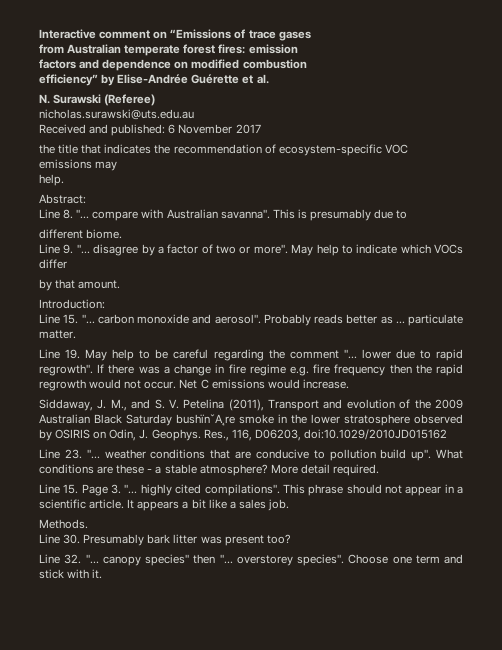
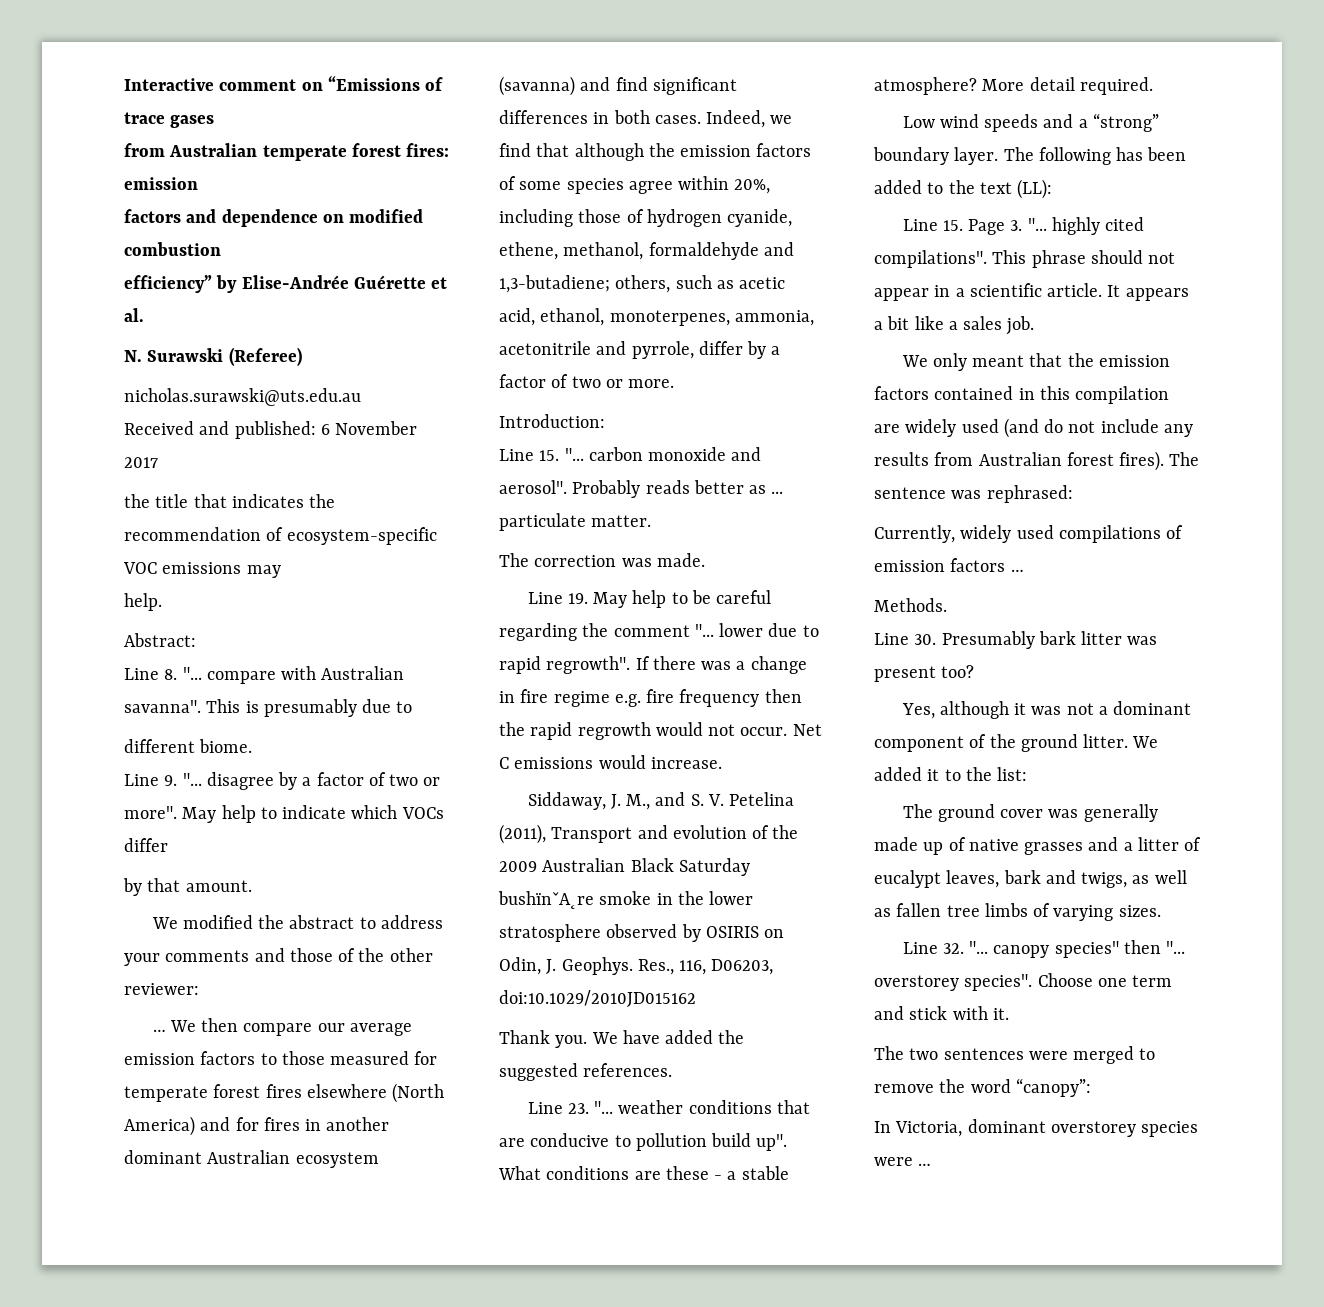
(121, 284) none -> [151,915,443,929] [124,948,433,966] [124,983,199,995] [152,1018,412,1036] [124,1051,438,1065] [124,1083,445,1103] [124,1116,390,1136] [124,1150,379,1168] [499,76,737,96] [499,110,793,128] [499,143,812,161] [499,176,771,194] [499,209,793,227] [499,242,794,260] [499,275,786,293] [499,308,814,326] [499,341,781,359] [499,374,675,388] // We modified the abstract to address your comments and those of the other reviewer: // … We then compare our average emission factors to those measured for temperate forest fires elsewhere (North America) and for fires in another dominant Australian ecosystem (savanna) and find significant differences in both cases. Indeed, we find that although the emission factors of some species agree within 20%, including those of hydrogen cyanide, ethene, methanol, formaldehyde and 1,3-butadiene; others, such as acetic acid, ethanol, monoterpenes, ammonia, acetonitrile and pyrrole, differ by a factor of two or more.
(76, 334) none -> [499,553,705,567] // The correction was made.
(447, 434) none -> [499,1030,745,1048] [499,1063,673,1081] // Thank you. We have added the suggested references.
(379, 470) none -> [902,113,1159,132] [873,147,1187,165] [874,179,1053,199] // Low wind speeds and a “strong” boundary layer. The following has been added to the text (LL):
(289, 505) none -> [901,353,1170,371] [874,386,1170,404] [874,418,1193,438] [874,451,1200,471] [874,485,1073,503] [874,525,1184,543] [874,558,1024,572] // We only meant that the emission factors contained in this compilation are widely used (and do not include any results from Australian forest fires). The sentence was rephrased: // Currently, widely used compilations of emission factors …
(291, 539) none -> [901,701,1192,719] [874,734,1159,752] [874,767,1028,781] [902,804,1158,822] [874,837,1202,855] [874,870,1187,888] [874,903,1161,921] // Yes, although it was not a dominant component of the ground litter. We added it to the list: // The ground cover was generally made up of native grasses and a litter of eucalypt leaves, bark and twigs, as well as fallen tree limbs of varying sizes.
(103, 574) none -> [874,1046,1156,1064] [874,1078,1091,1097] [874,1119,1199,1137] [874,1157,932,1166] // The two sentences were merged to remove the word “canopy”: // In Victoria, dominant overstorey species were …

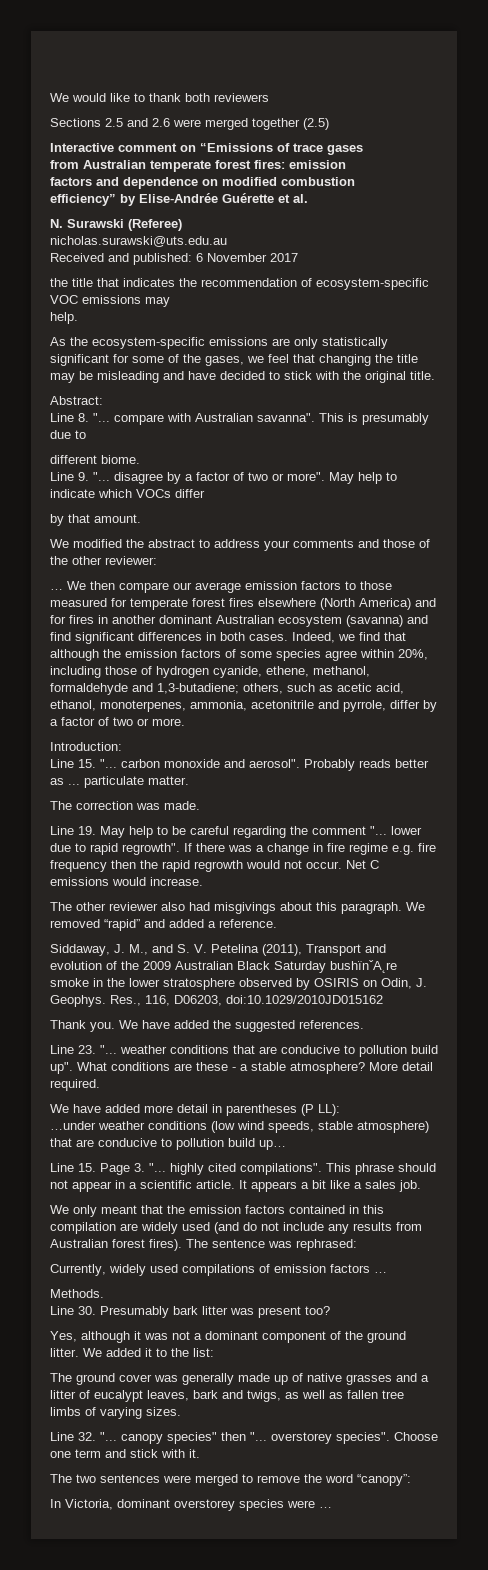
(124, 84) none -> [50,93,269,102] [50,118,329,130] We would like to thank both reviewers // Sections 2.5 and 2.6 were merged together (2.5) //
(162, 602) none -> [50,337,388,349] [50,354,418,366] [50,371,435,383] // As the ecosystem-specific emissions are only statistically significant for some of the gases, we feel that changing the title may be misleading and have decided to stick with the original title.
(722, 763) none -> [50,902,425,914] [50,919,277,931] // The other reviewer also had misgivings about this paragraph. We removed “rapid” and added a reference.
[902,113,1159,132] [873,147,1187,165] [874,179,1053,199] Low wind speeds and a “strong” boundary layer. The following has been added to the text (LL): -> [50,1104,340,1116] [50,1121,429,1133] [50,1138,286,1150] We have added more detail in parentheses (P LL): // …under weather conditions (low wind speeds, stable atmosphere) that are conducive to pollution build up…

